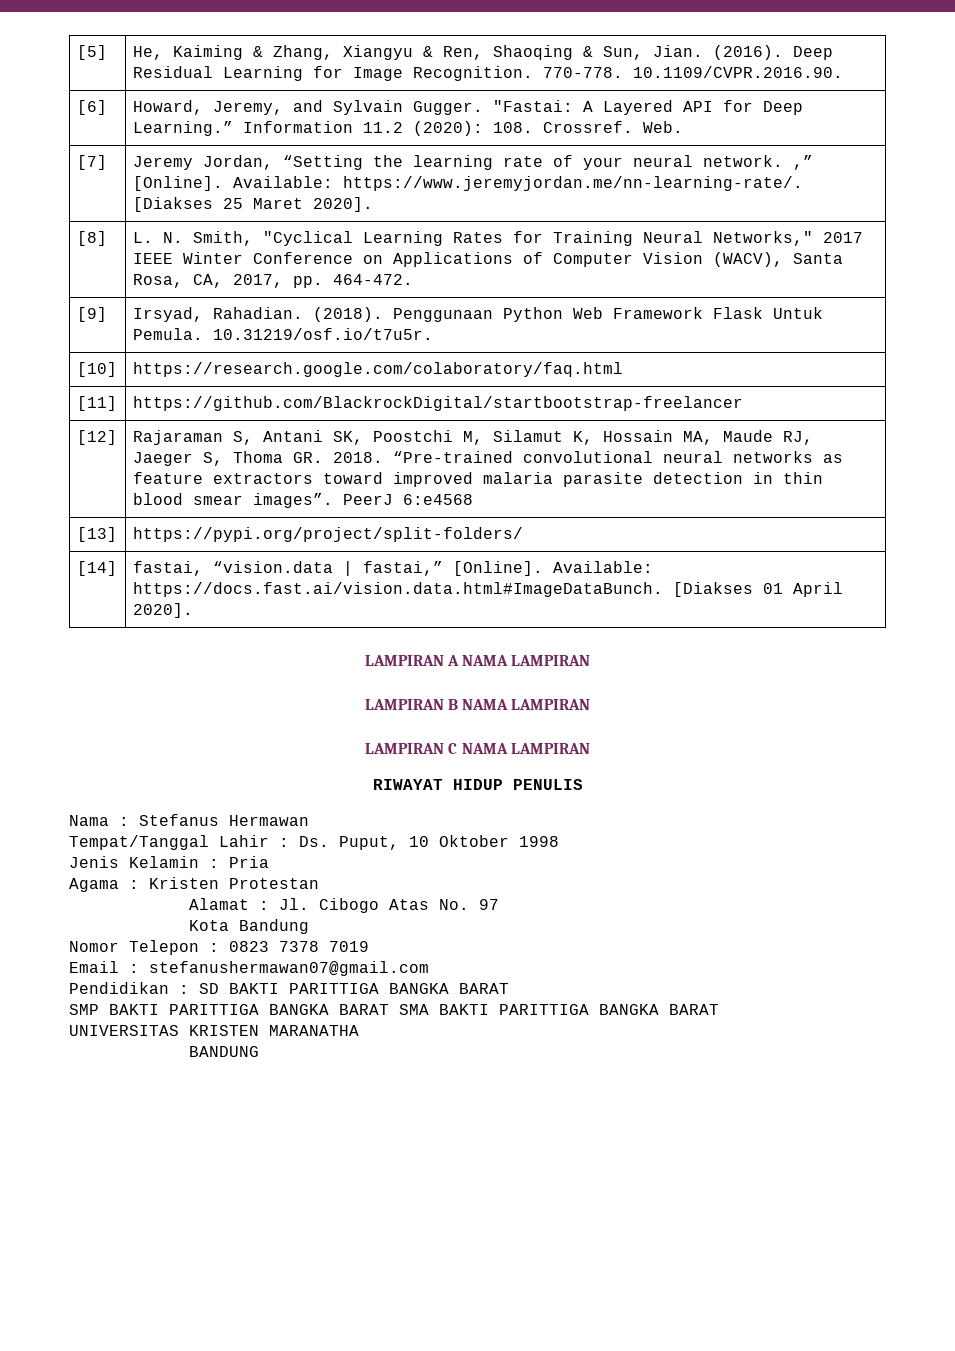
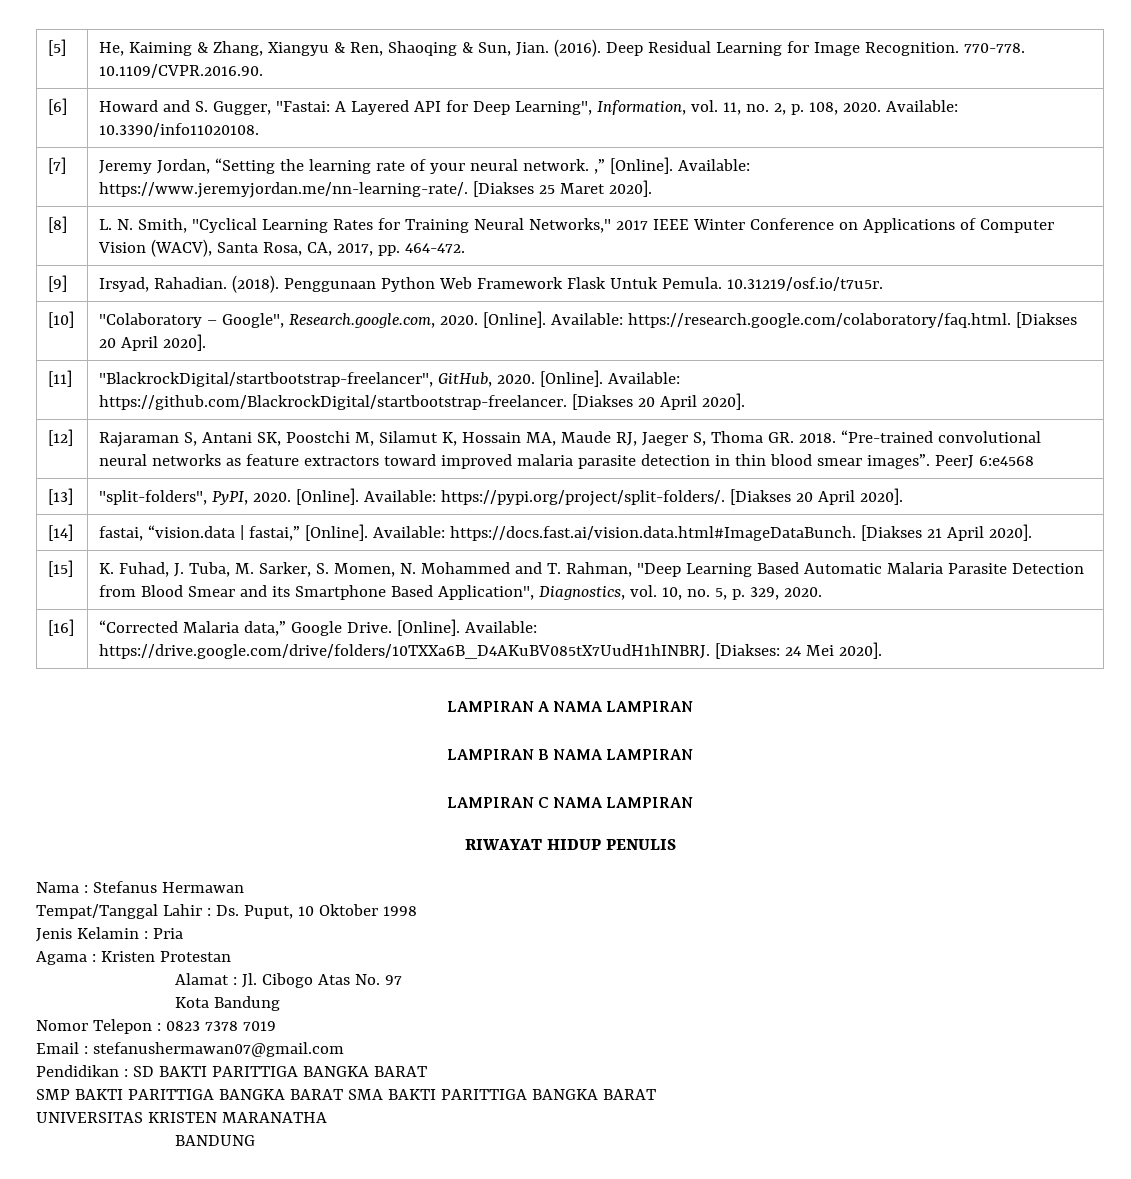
[132,100,483,115] Howard, Jeremy, and Sylvain Gugger. -> [99,100,272,115] Howard and S. Gugger,
[132,121,683,136] Learning.” Information 11.2 (2020): 108. Crossref. Web. -> [514,100,958,115] [99,123,260,137] Learning", Information, vol. 11, no. 2, p. 108, 2020. Available: 10.3390/info11020108.
[132,362,623,377] [76,396,117,411] [132,396,743,411] https://research.google.com/colaboratory/faq.html // [11] | https://github.com/BlackrockDigital/startbootstrap-freelancer -> [99,311,1077,328] [99,334,207,351] [48,370,73,387] [99,370,681,387] [99,393,746,410] "Colaboratory – Google", Research.google.com, 2020. [Online]. Available: https://research.google.com/colaboratory/faq.html. [Diakses 20 April 2020]. // [11] | "BlackrockDigital/startbootstrap-freelancer", GitHub, 2020. [Online]. Available: https://github.com/BlackrockDigital/startbootstrap-freelancer. [Diakses 20 April 2020].
[132,527,523,542] https://pypi.org/project/split-folders/ -> [99,488,903,506] "split-folders", PyPI, 2020. [Online]. Available: https://pypi.org/project/split-folders/. [Diakses 20 April 2020].
[762,582,843,597] [132,603,193,618] 01 April 2020]. -> [926,524,1032,541] [48,560,74,577] [99,562,1084,577] [99,585,822,600] [48,619,75,636] [99,619,537,636] [99,642,883,659] 21 April 2020]. // [15] | K. Fuhad, J. Tuba, M. Sarker, S. Momen, N. Mohammed and T. Rahman, "Deep Learning Based Automatic Malaria Parasite Detection from Blood Smear and its Smartphone Based Application", Diagnostics, vol. 10, no. 5, p. 329, 2020. // [16] | “Corrected Malaria data,” Google Drive. [Online]. Available: https://drive.google.com/drive/folders/10TXXa6B_D4AKuBV085tX7UudH1hINBRJ. [Diakses: 24 Mei 2020].

